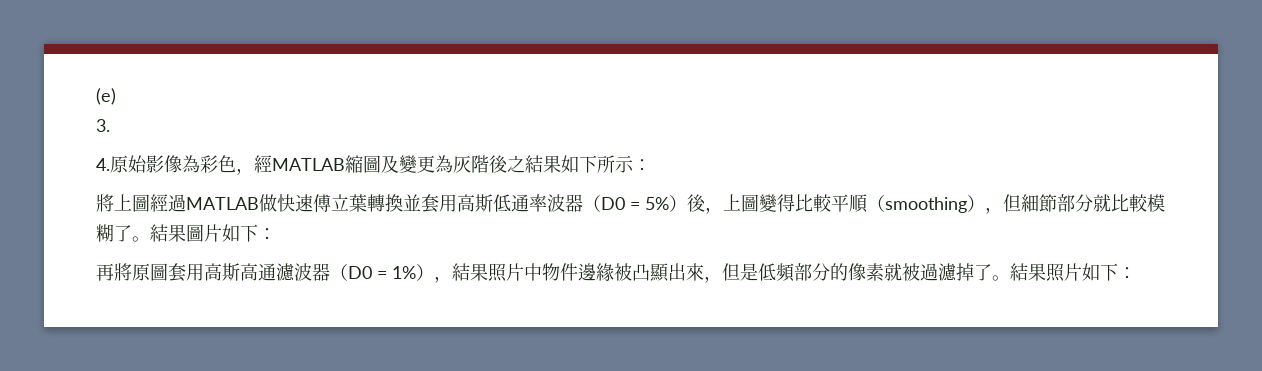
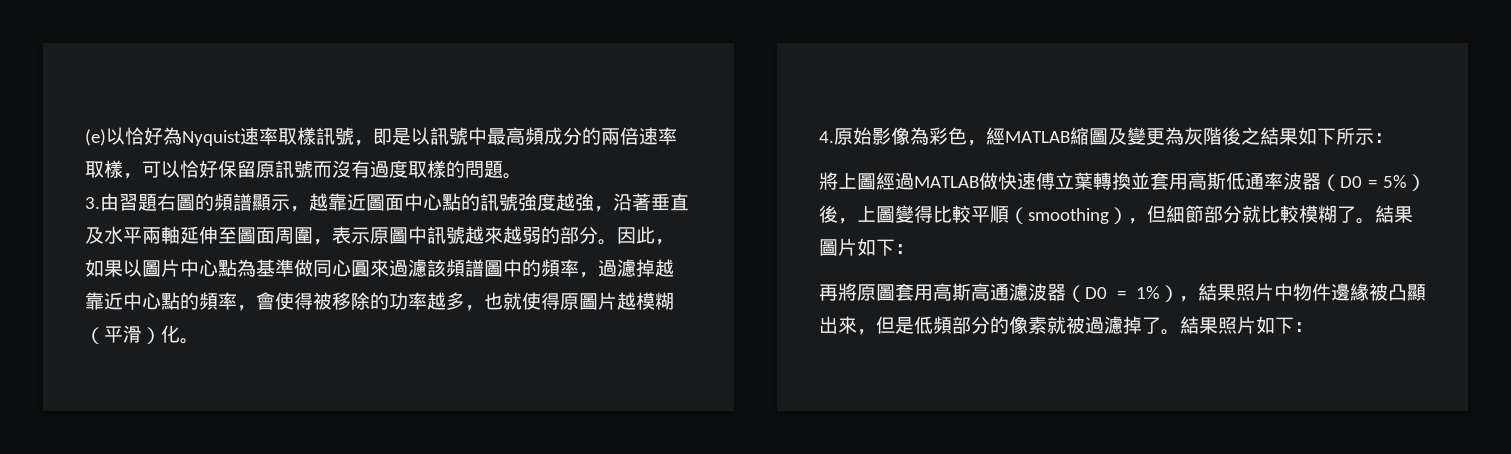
[96,119,110,132] // 3. -> [106,127,677,146] [85,160,522,179] [85,193,689,212] [85,226,674,245] [85,259,674,278] [85,292,674,311] [85,325,199,344] 以恰好為Nyquist速率取樣訊號，即是以訊號中最高頻成分的兩倍速率取樣，可以恰好保留原訊號而沒有過度取樣的問題。 // 3.由習題右圖的頻譜顯示，越靠近圖面中心點的訊號強度越強，沿著垂直及水平兩軸延伸至圖面周圍，表示原圖中訊號越來越弱的部分。因此，如果以圖片中心點為基準做同心圓來過濾該頻譜圖中的頻率，過濾掉越靠近中心點的頻率，會使得被移除的功率越多，也就使得原圖片越模糊（平滑）化。

